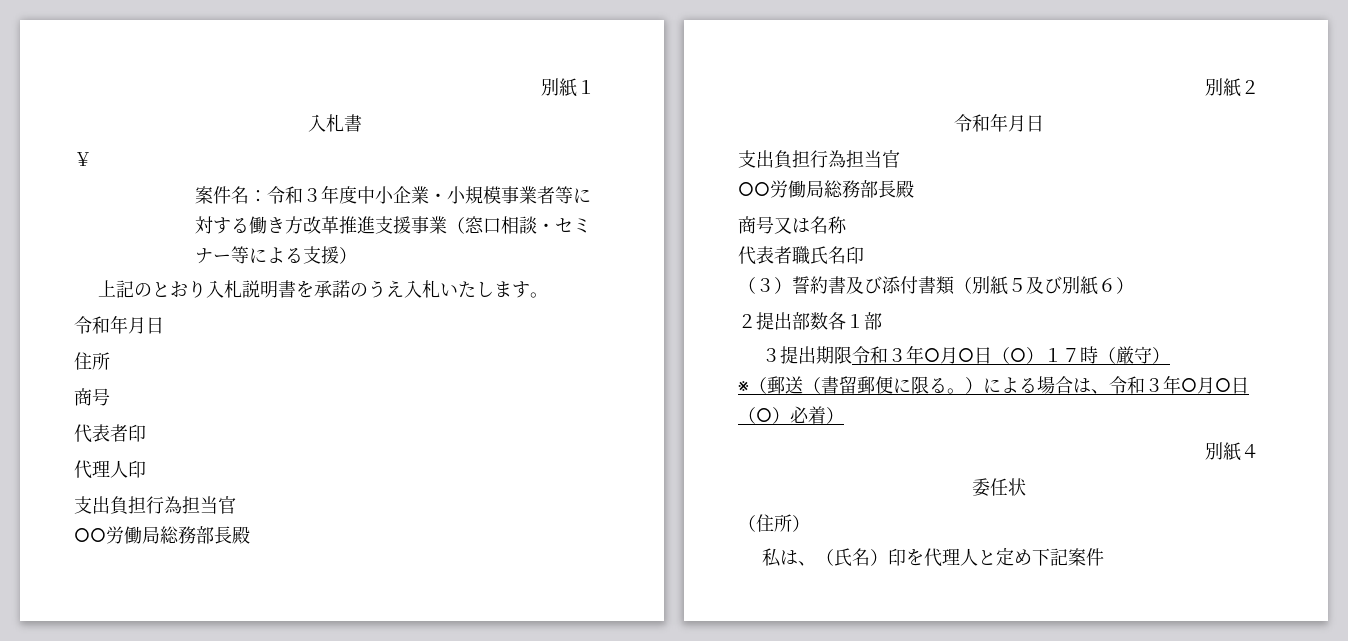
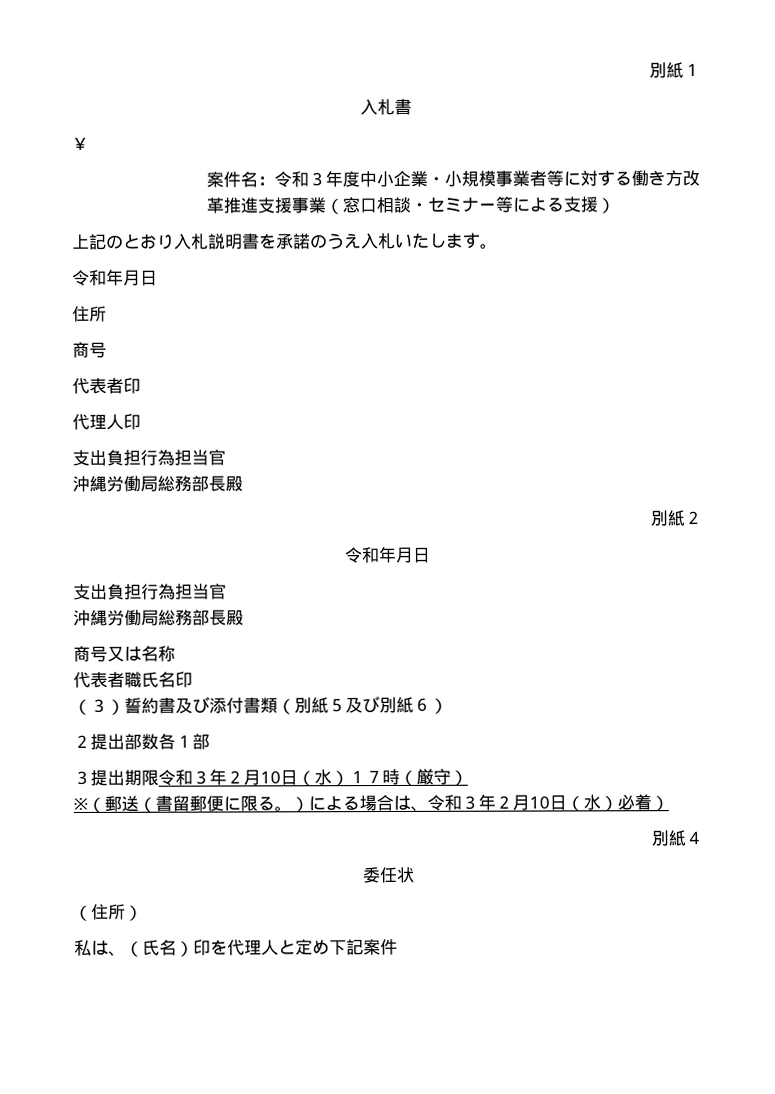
[74,528,106,542] ○○ -> [72,475,107,492] 沖縄
[738,182,770,196] ○○ -> [73,609,108,626] 沖縄
[924,347,1027,364] ○月○日（○ -> [226,769,332,787] ２月10日（水
[1181,377,1249,394] [738,407,772,424] ○月○日（○ -> [495,794,601,812] ２月10日（水

